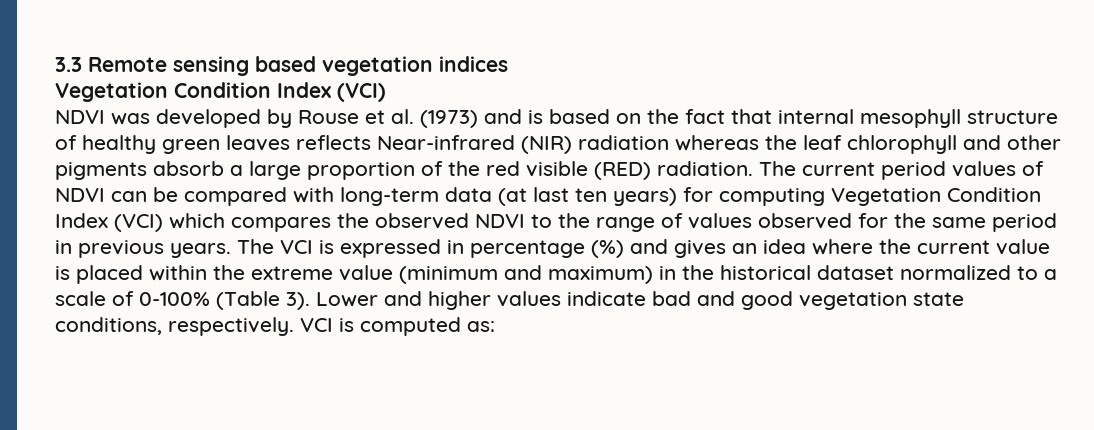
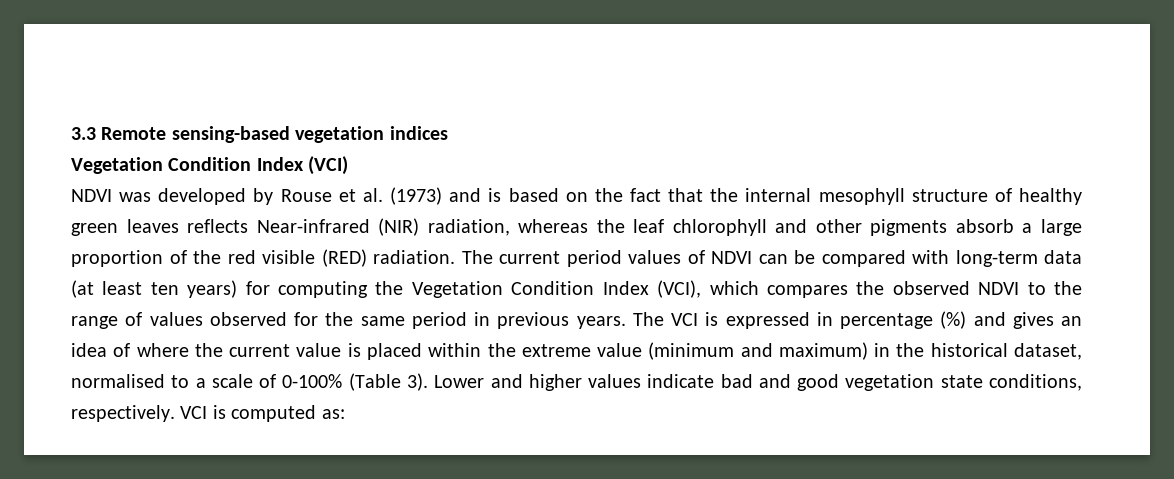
[173,56,316,76] sensing based -> [171,126,290,143] sensing-based
(772, 116) none -> [710,188,739,202] the
[578,135,669,150] radiation -> [427,219,510,236] radiation,
[533,187,569,202] last -> [102,281,143,295] least
[831,187,1041,206] [55,213,163,232] Vegetation Condition Index (VCI) -> [375,280,702,298] the Vegetation Condition Index (VCI),
(806, 246) none -> [113,343,131,357] of
[817,265,1011,280] dataset normalized -> [1014,343,1083,360] [71,374,165,388] dataset, normalised

